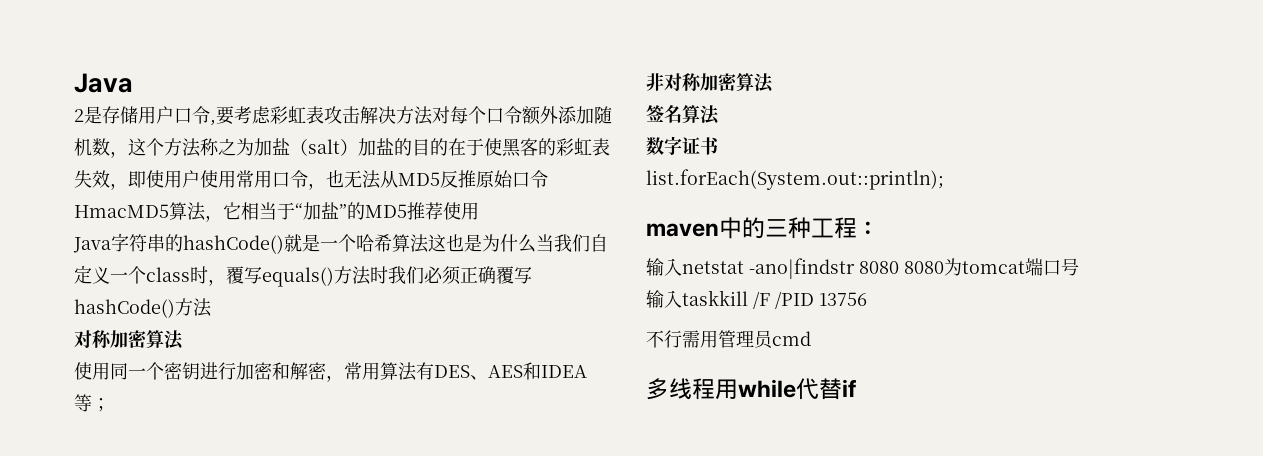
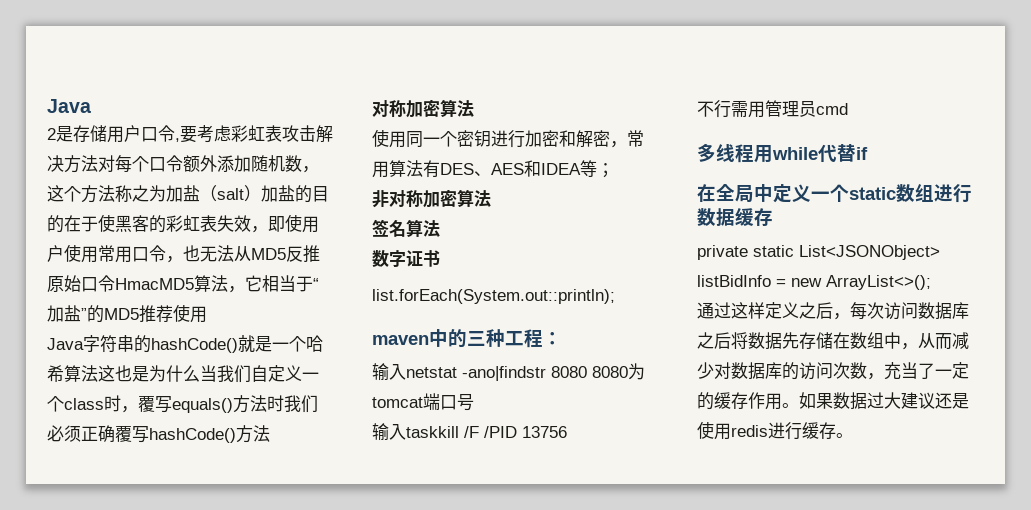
(857, 388) none -> [697,184,972,203] [697,208,773,226] [697,245,940,260] [697,275,931,290] [697,302,969,320] [697,332,969,350] [697,362,969,380] [697,392,969,410] [697,421,853,440] // 在全局中定义一个static数组进行数据缓存 // private static List<JSONObject> listBidInfo = new ArrayList<>(); // 通过这样定义之后，每次访问数据库之后将数据先存储在数组中，从而减少对数据库的访问次数，充当了一定的缓存作用。如果数据过大建议还是使用redis进行缓存。

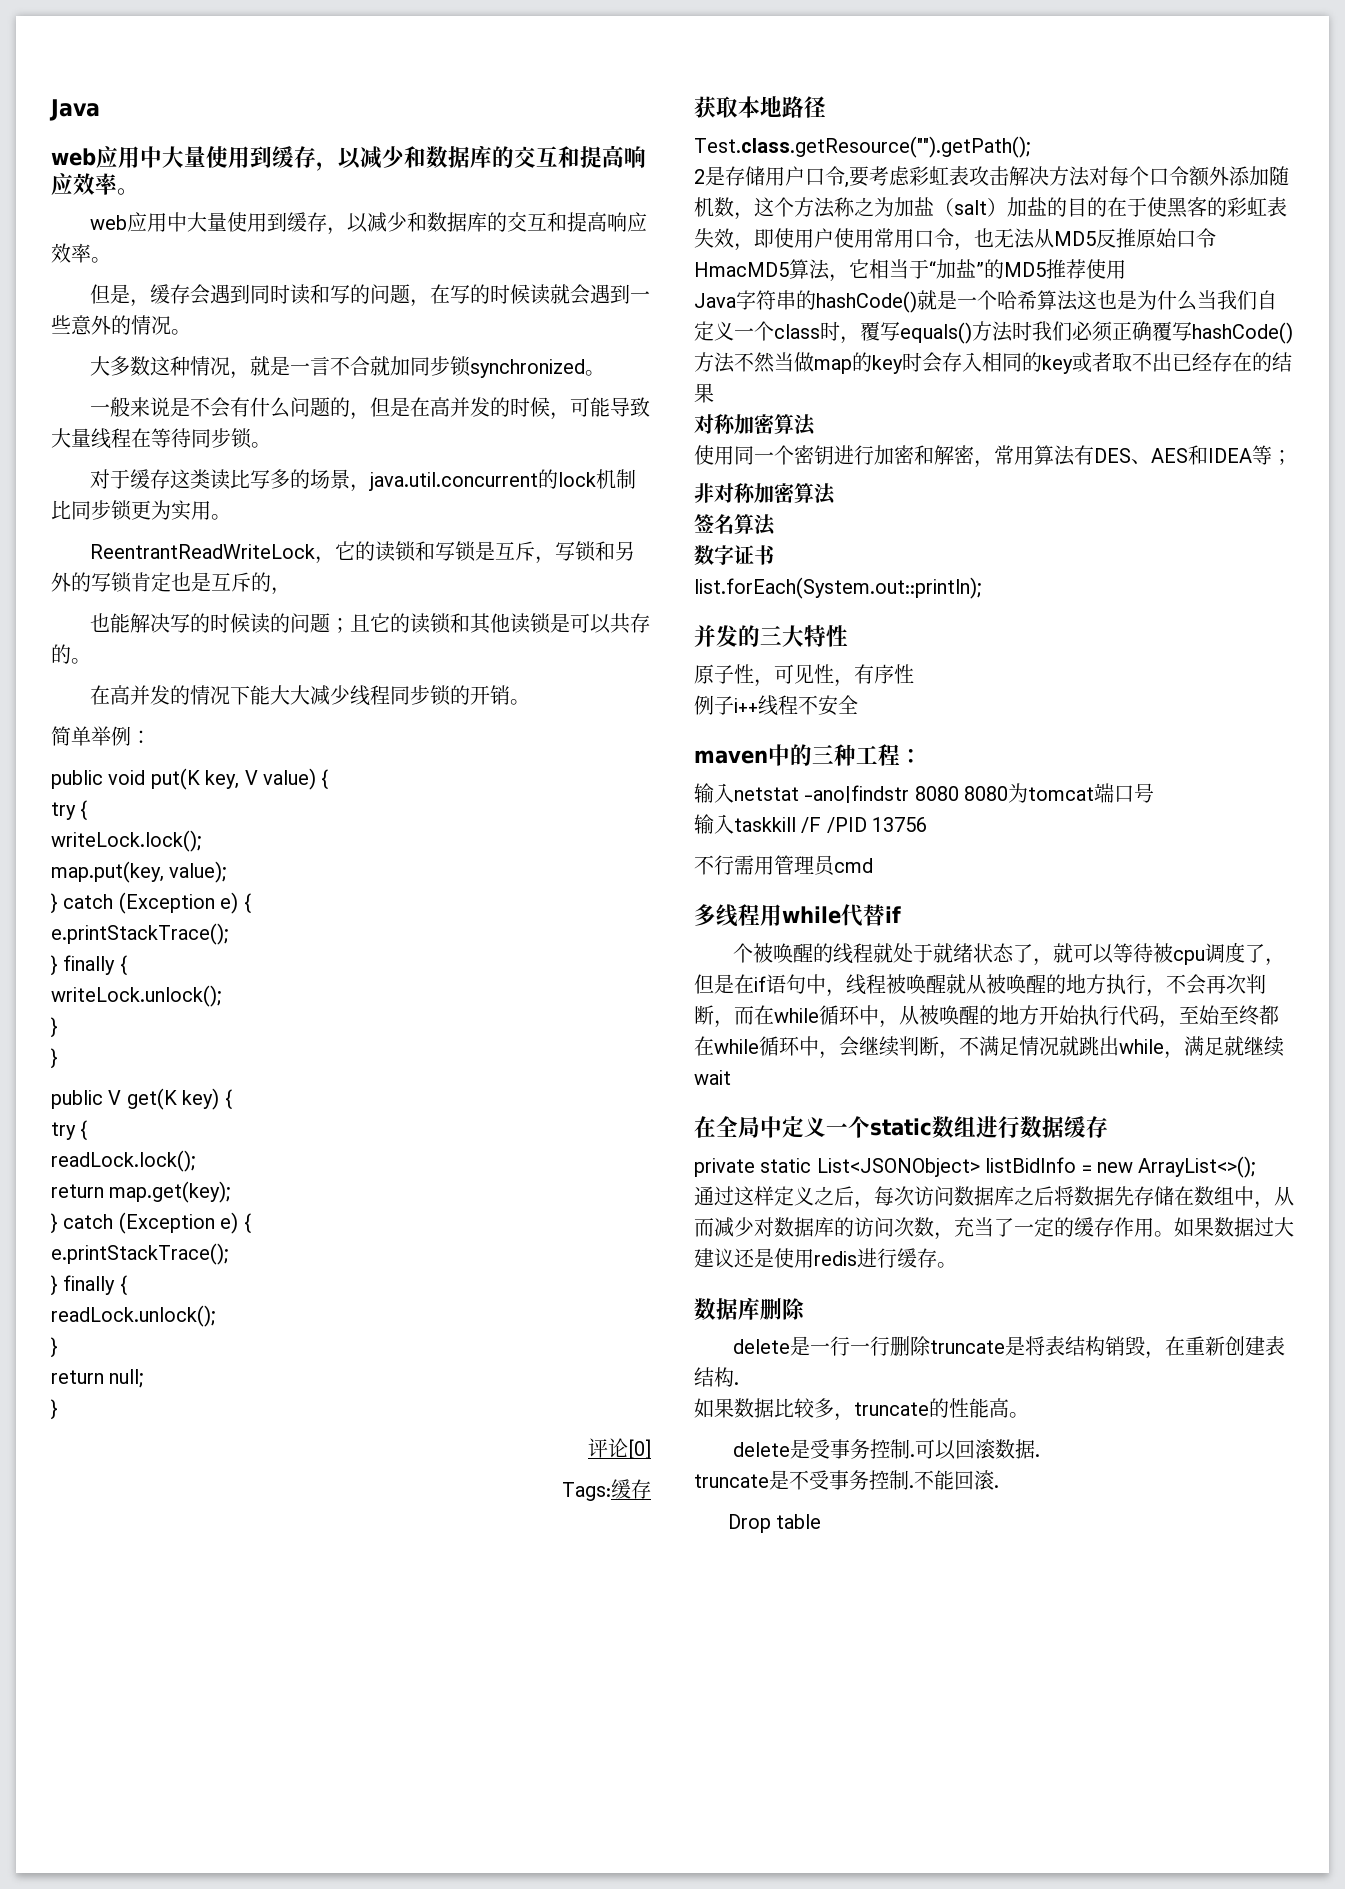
[47,99,91,113] Java -> [49,99,100,121] [51,145,646,171] [51,173,139,195] [90,212,648,235] [51,243,111,263] [90,284,651,307] [51,315,191,335] [90,356,606,379] [90,397,651,420] [51,428,271,449] [90,469,637,492] [51,500,231,521] [90,541,636,564] [51,572,291,595] [90,613,651,634] [51,644,91,664] [90,685,531,706] [51,726,151,746] [51,768,329,790] [51,800,88,821] [51,830,201,852] [51,861,227,883] [50,892,251,914] [51,923,228,945] [50,955,127,976] [51,985,221,1007] [50,1017,58,1038] [50,1048,58,1069] [51,1088,232,1110] [51,1120,88,1141] [51,1150,195,1172] [51,1181,231,1203] [50,1212,251,1234] [51,1243,228,1265] [50,1275,127,1296] [51,1305,215,1327] [50,1337,58,1358] [51,1369,144,1388] [50,1399,58,1420] [588,1438,651,1459] [562,1479,651,1501] [694,96,826,118] [694,136,1030,158] Java // web应用中大量使用到缓存，以减少和数据库的交互和提高响应效率。 // web应用中大量使用到缓存，以减少和数据库的交互和提高响应效率。 // 但是，缓存会遇到同时读和写的问题，在写的时候读就会遇到一些意外的情况。 // 大多数这种情况，就是一言不合就加同步锁synchronized。 // 一般来说是不会有什么问题的，但是在高并发的时候，可能导致大量线程在等待同步锁。 // 对于缓存这类读比写多的场景，java.util.concurrent的lock机制比同步锁更为实用。 // ReentrantReadWriteLock，它的读锁和写锁是互斥，写锁和另外的写锁肯定也是互斥的， // 也能解决写的时候读的问题；且它的读锁和其他读锁是可以共存的。 // 在高并发的情况下能大大减少线程同步锁的开销。 // 简单举例： // public void put(K key, V value) { // try { // writeLock.lock(); // map.put(key, value); // } catch (Exception e) { // e.printStackTrace(); // } finally { // writeLock.unlock(); // } // } // public V get(K key) { // try { // readLock.lock(); // return map.get(key); // } catch (Exception e) { // e.printStackTrace(); // } finally { // readLock.unlock(); // } // return null; // } // 评论[0] // Tags:缓存 // 获取本地路径 // Test.class.getResource("").getPath();
(270, 433) none -> [734,352,1292,374] [694,383,714,403] 不然当做map的key时会存入相同的key或者取不出已经存在的结果
(615, 296) none -> [694,625,848,647] [694,664,914,687] [694,695,858,716] // 并发的三大特性 // 原子性，可见性，有序性 // 例子i++线程不安全
(868, 153) none -> [733,942,1286,966] [694,974,1266,997] [694,1005,1279,1028] [694,1036,1284,1059] [694,1070,731,1085] // 个被唤醒的线程就处于就绪状态了，就可以等待被cpu调度了，但是在if语句中，线程被唤醒就从被唤醒的地方执行，不会再次判断，而在while循环中，从被唤醒的地方开始执行代码，至始至终都在while循环中，会继续判断，不满足情况就跳出while，满足就继续wait
(853, 435) none -> [694,1297,805,1320] [733,1336,1286,1359] [694,1367,739,1387] [694,1398,1029,1421] [733,1439,1041,1460] [694,1470,999,1490] [727,1514,822,1533] // 数据库删除 // delete是一行一行删除truncate是将表结构销毁，在重新创建表结构. // 如果数据比较多，truncate的性能高。 // delete是受事务控制.可以回滚数据. // truncate是不受事务控制.不能回滚. // Drop table

